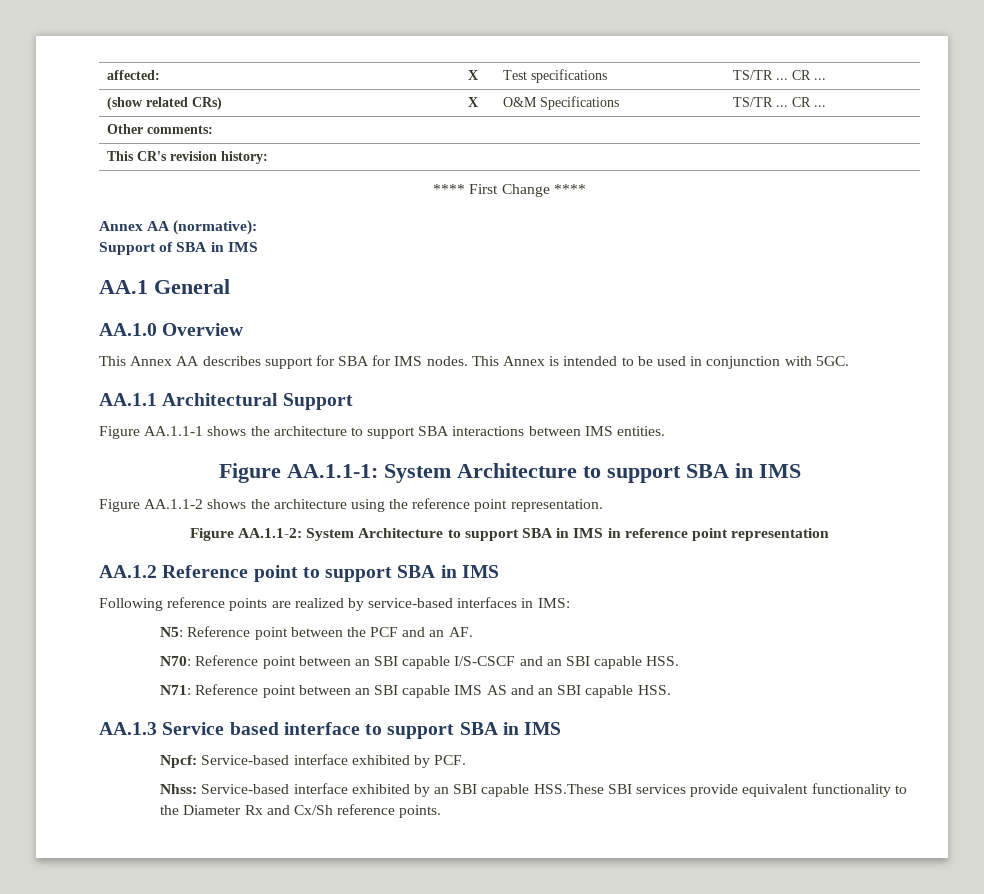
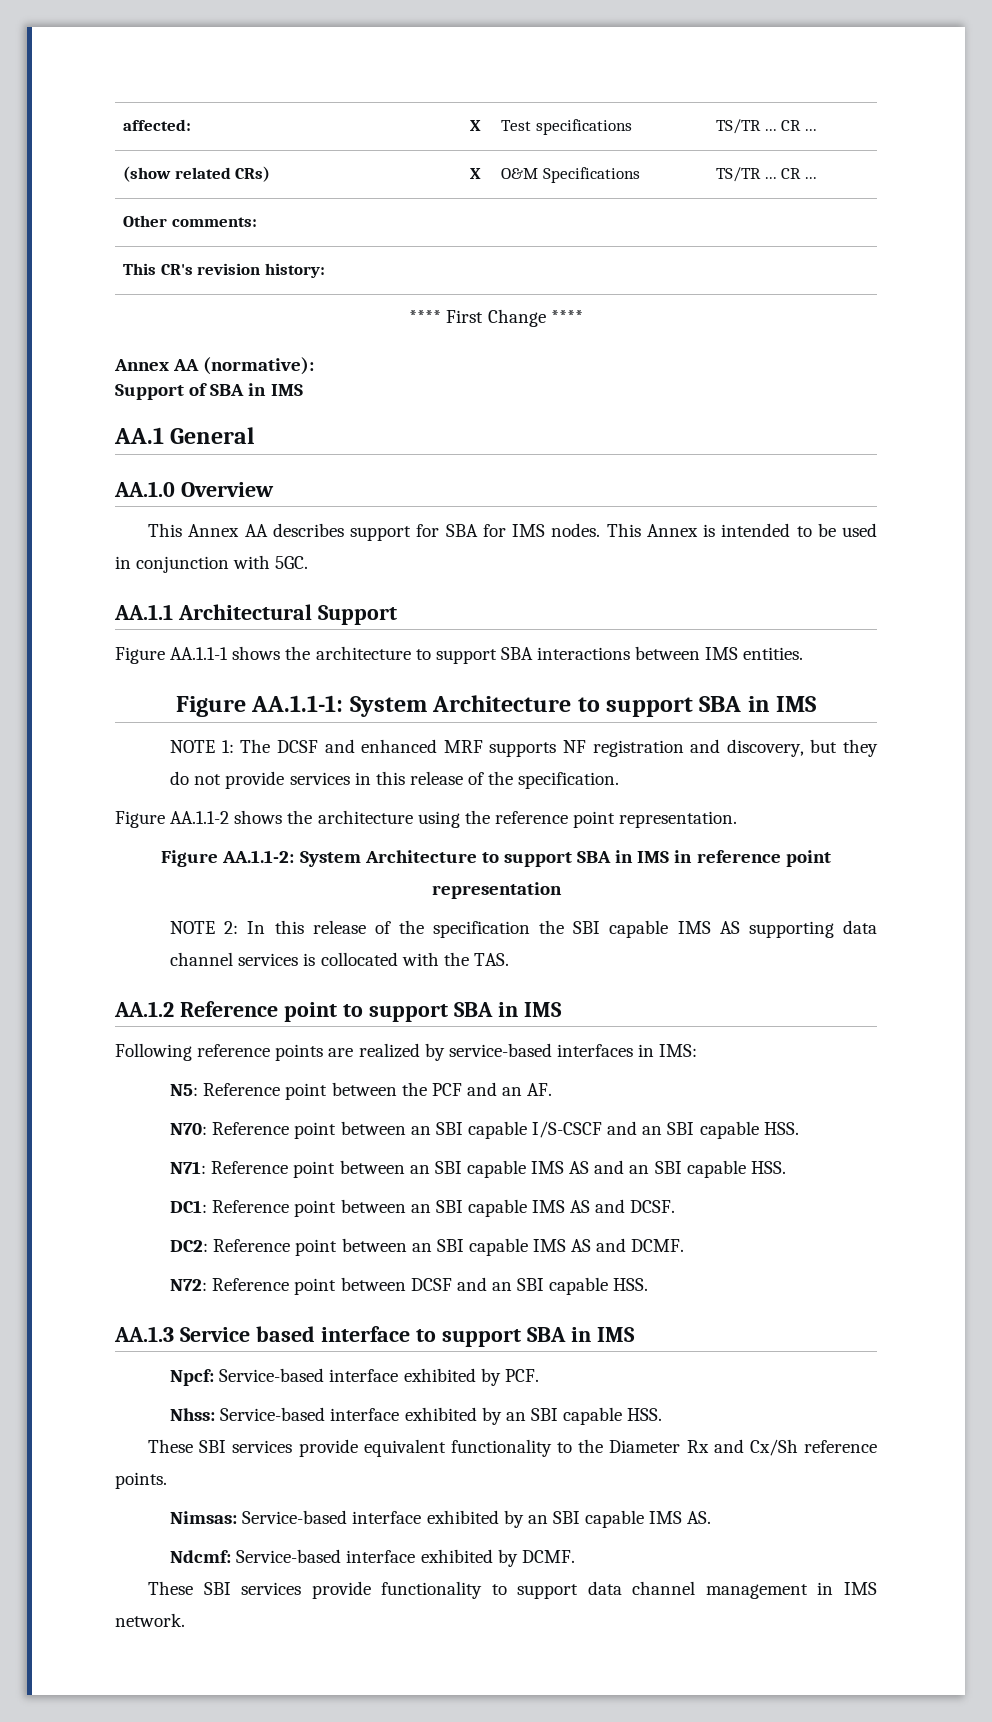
(801, 471) none -> [170,739,878,757] [170,771,620,789] // NOTE 1: The DCSF and enhanced MRF supports NF registration and discovery, but they do not provide services in this release of the specification.
(830, 534) none -> [170,920,877,938] [170,952,509,966] // NOTE 2: In this release of the specification the SBI capable IMS AS supporting data channel services is collocated with the TAS.
(671, 690) none -> [170,1199,676,1217] [170,1238,685,1256] [170,1277,649,1295] // DC1: Reference point between an SBI capable IMS AS and DCSF. // DC2: Reference point between an SBI capable IMS AS and DCMF. // N72: Reference point between DCSF and an SBI capable HSS.
[533,784,604,794] HSS.These -> [627,1408,663,1421] [148,1439,194,1453] HSS. // These
(442, 811) none -> [170,1510,712,1528] [170,1549,575,1567] [148,1581,877,1599] [115,1613,185,1627] // Nimsas: Service-based interface exhibited by an SBI capable IMS AS. // Ndcmf: Service-based interface exhibited by DCMF. // These SBI services provide functionality to support data channel management in IMS network.

